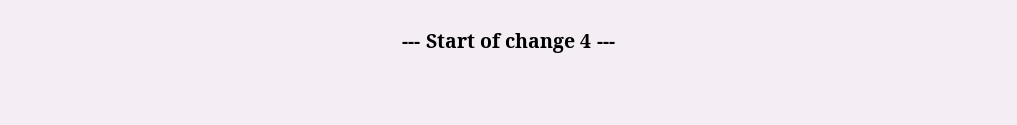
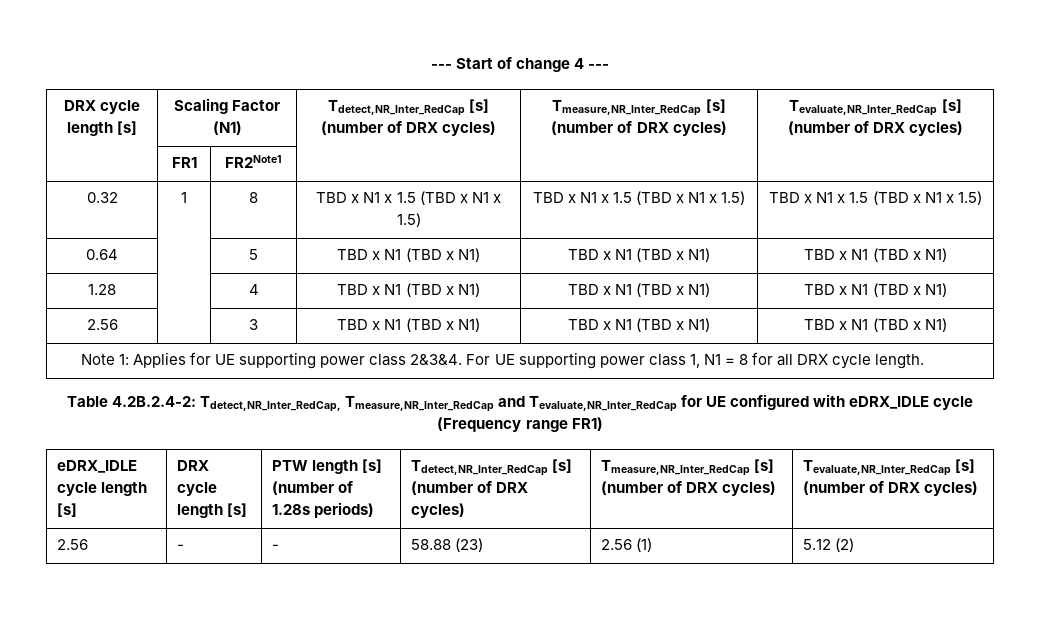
(615, 44) none -> [63,100,141,114] [66,121,138,136] [173,98,281,114] [212,121,242,135] [327,99,490,116] [320,121,497,136] [552,99,726,116] [551,121,727,136] [789,99,962,116] [787,121,964,136] [171,157,197,168] [225,155,282,168] [86,192,118,203] [181,192,187,203] [249,192,258,203] [316,191,501,205] [396,213,421,227] [532,191,746,205] [769,191,982,205] [86,249,118,260] [249,249,258,260] [337,248,480,262] [567,248,711,262] [804,248,947,262] [88,284,116,295] [248,284,259,295] [337,283,480,297] [567,283,711,297] [804,283,947,297] [86,319,118,330] [249,319,258,330] [337,318,480,332] [567,318,711,332] [804,318,947,332] [81,352,925,369] [66,394,974,412] [437,417,603,432] [56,460,137,473] [56,482,148,496] [56,503,77,517] [176,460,209,471] [176,482,217,496] [176,503,248,518] [271,459,383,474] [271,481,354,495] [271,502,375,518] [410,459,573,476] [410,481,529,495] [410,503,465,518] [600,459,775,476] [600,481,777,496] [802,459,976,476] [802,481,979,496] [56,539,88,550] [176,544,184,550] [271,544,279,550] [410,538,484,552] [600,538,653,552] [802,538,855,552] // DRX cycle length [s] | Scaling Factor (N1) | Tdetect,NR_Inter_RedCap [s] (number of DRX cycles) | Tmeasure,NR_Inter_RedCap [s] (number of DRX cycles) | Tevaluate,NR_Inter_RedCap [s] (number of DRX cycles) // | FR1 | FR2Note1 | | | // 0.32 | 1 | 8 | TBD x N1 x 1.5 (TBD x N1 x 1.5) | TBD x N1 x 1.5 (TBD x N1 x 1.5) | TBD x N1 x 1.5 (TBD x N1 x 1.5) // 0.64 | | 5 | TBD x N1 (TBD x N1) | TBD x N1 (TBD x N1) | TBD x N1 (TBD x N1) // 1.28 | | 4 | TBD x N1 (TBD x N1) | TBD x N1 (TBD x N1) | TBD x N1 (TBD x N1) // 2.56 | | 3 | TBD x N1 (TBD x N1) | TBD x N1 (TBD x N1) | TBD x N1 (TBD x N1) // Note 1: Applies for UE supporting power class 2&3&4. For UE supporting power class 1, N1 = 8 for all DRX cycle length. // Table 4.2B.2.4-2: Tdetect,NR_Inter_RedCap, Tmeasure,NR_Inter_RedCap and Tevaluate,NR_Inter_RedCap for UE configured with eDRX_IDLE cycle (Frequency range FR1) // eDRX_IDLE cycle length [s] | DRX cycle length [s] | PTW length [s] (number of 1.28s periods) | Tdetect,NR_Inter_RedCap [s] (number of DRX cycles) | Tmeasure,NR_Inter_RedCap [s] (number of DRX cycles) | Tevaluate,NR_Inter_RedCap [s] (number of DRX cycles) // 2.56 | - | - | 58.88 (23) | 2.56 (1) | 5.12 (2)

